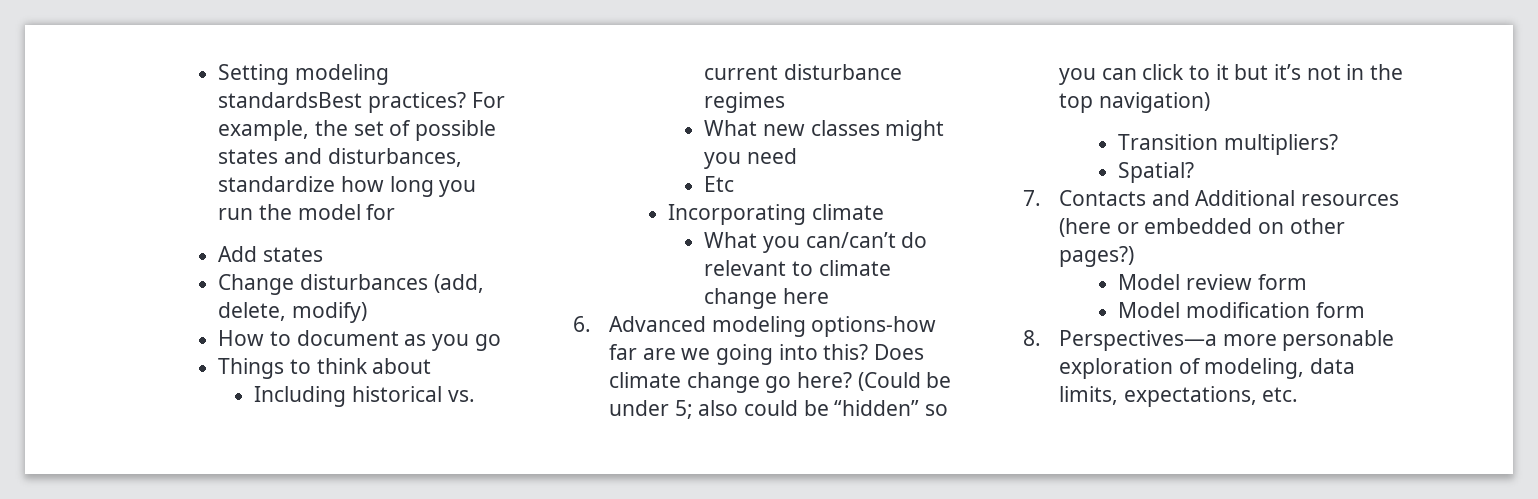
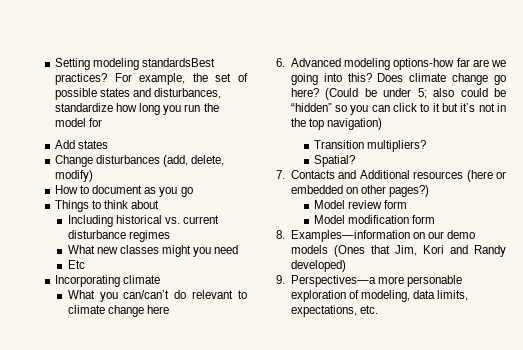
(1041, 338) none -> [290,230,476,242] [290,245,506,257] [290,260,346,272] [276,275,285,284] Examples—information on our demo models (Ones that Jim, Kori and Randy developed) // 9.

